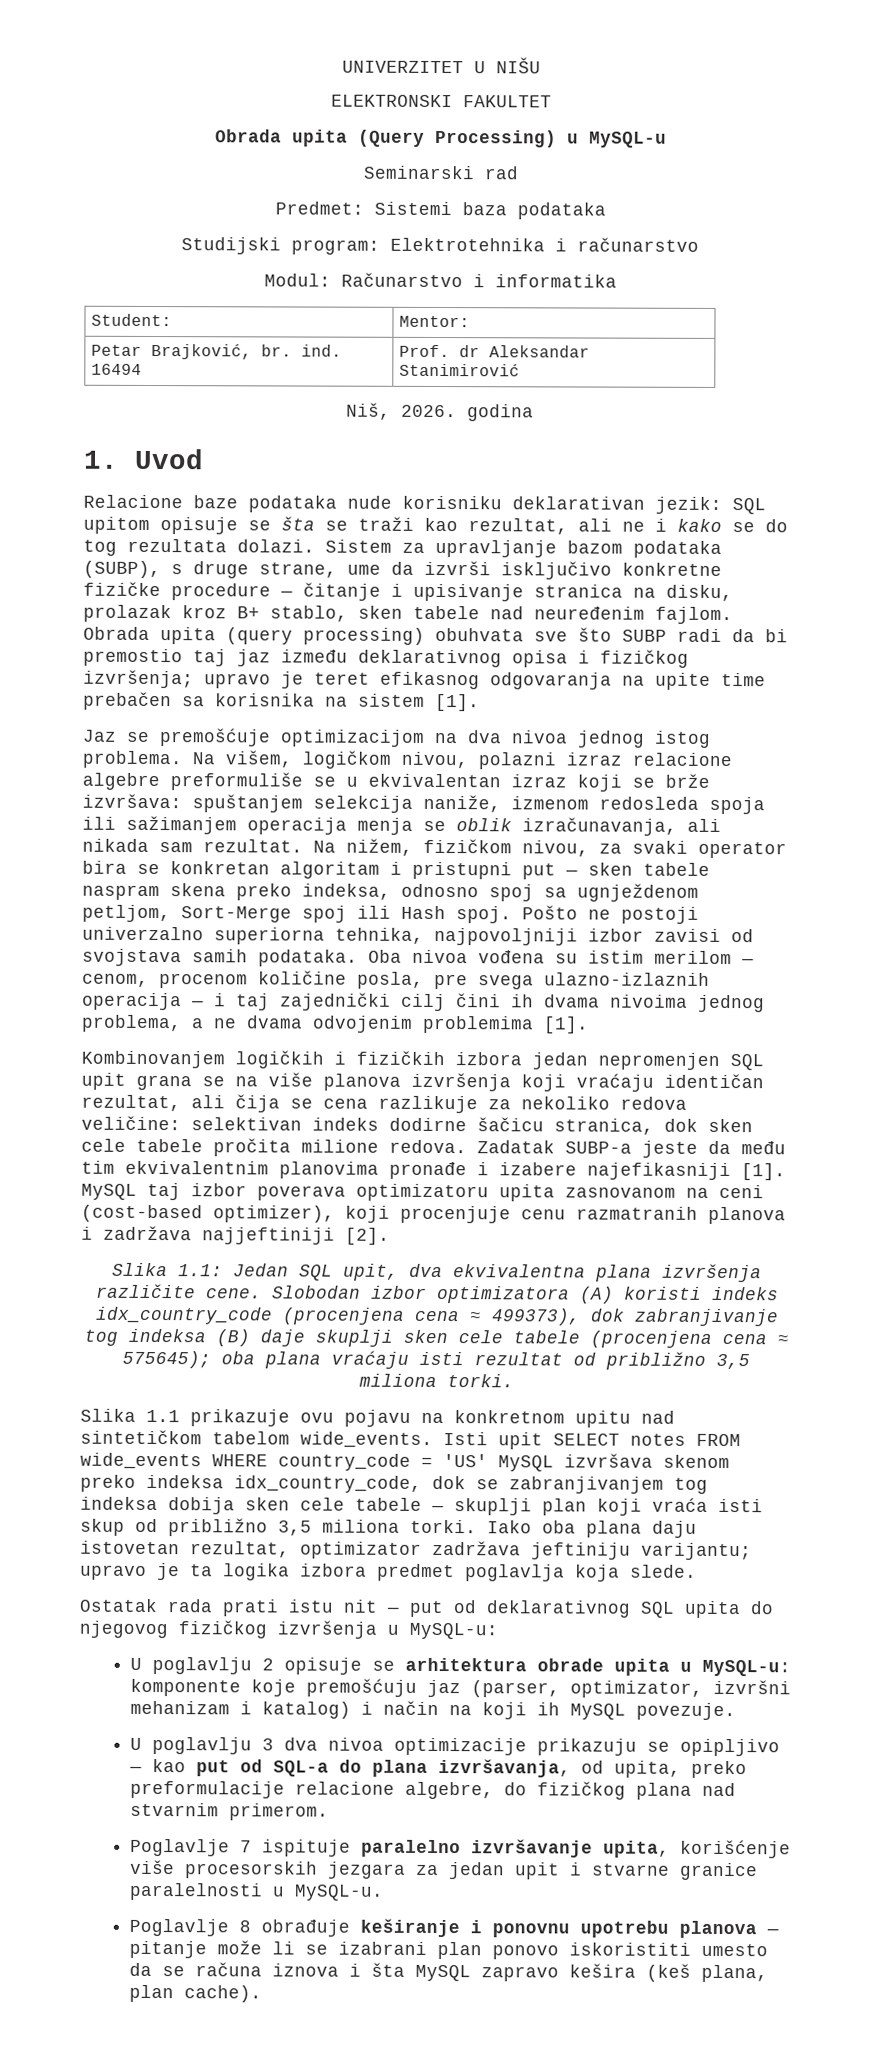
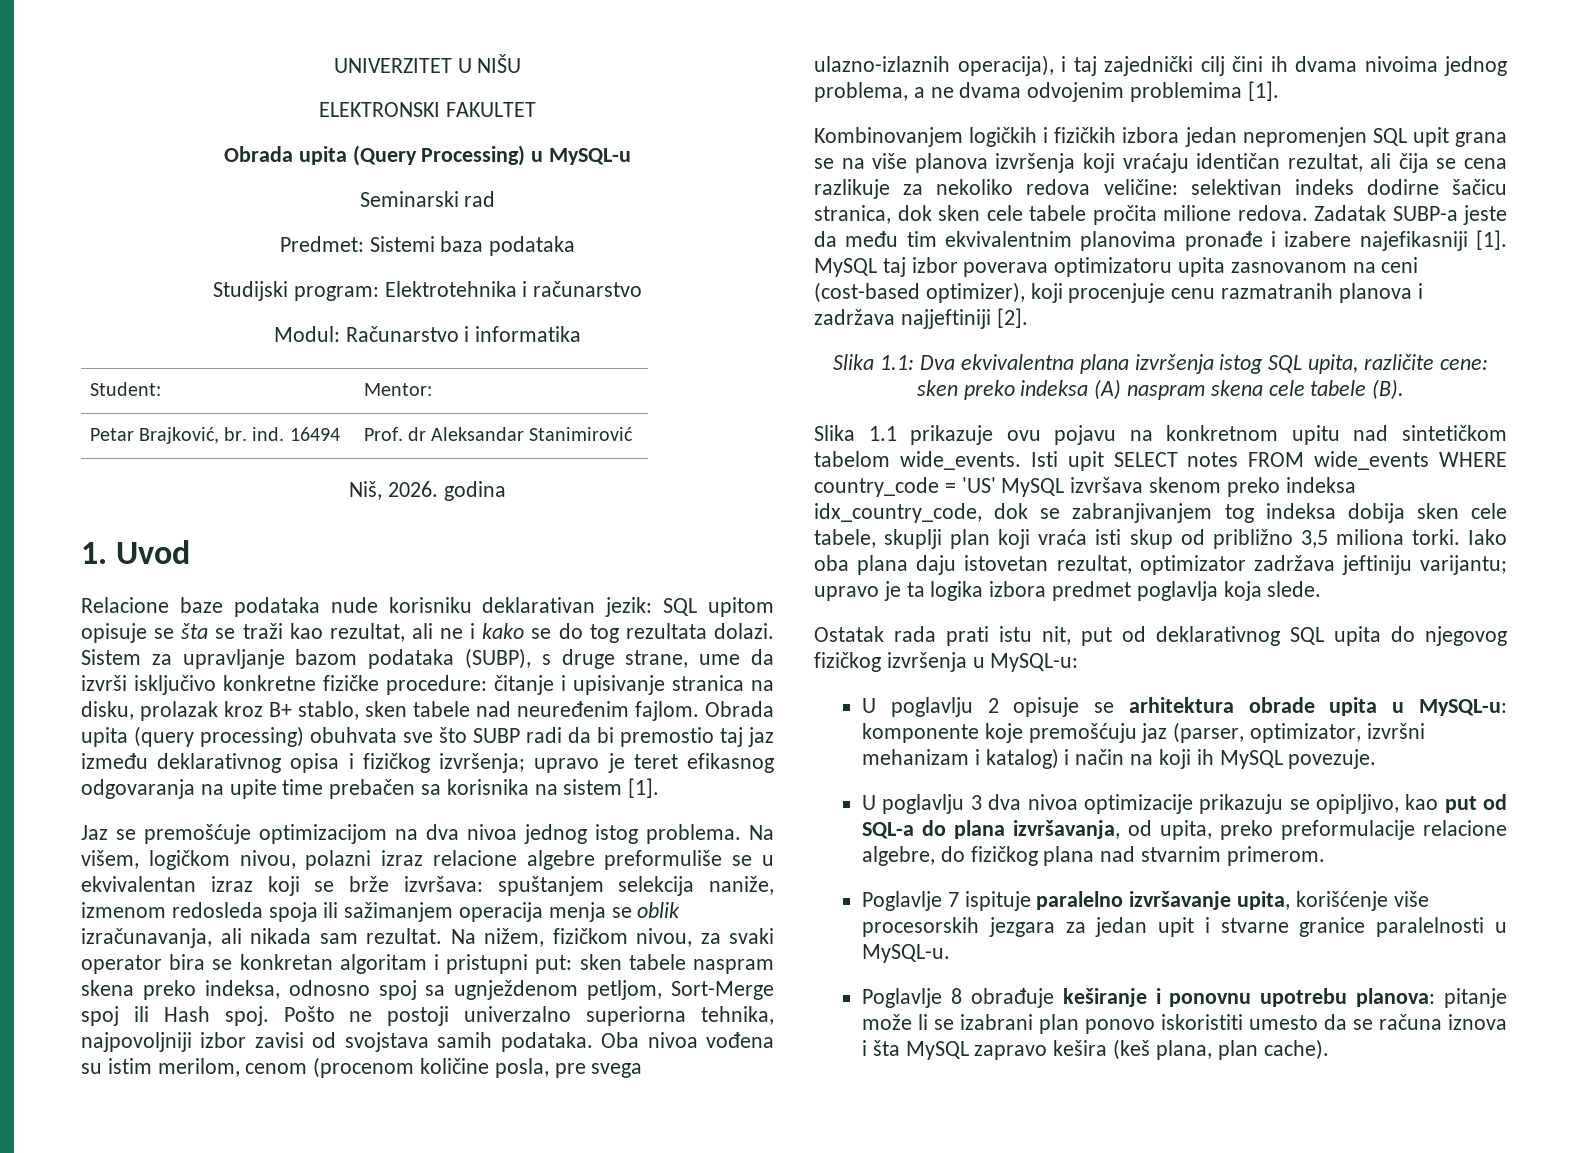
[171,583,293,601] procedure — -> [386,675,487,695] procedure:
[522,863,578,880] put — -> [535,955,573,974] put:
[654,950,754,965] [82,973,248,989] merilom — cenom, procenom -> [157,1057,415,1078] merilom, cenom (procenom
[82,992,204,1011] operacija — -> [957,55,1054,76] operacija),
[233,1263,762,1283] [95,1283,779,1304] [94,1306,779,1327] [83,1328,789,1348] [122,1350,750,1370] [358,1373,514,1388] Jedan SQL upit, dva ekvivalentna plana izvršenja različite cene. Slobodan izbor optimizatora (A) koristi indeks idx_country_code (procenjena cena ≈ 499373), dok zabranjivanje tog indeksa (B) daje skuplji sken cele tabele (procenjena cena ≈ 575645); oba plana vraćaju isti rezultat od približno 3,5 miliona torki. -> [920,354,1488,374] [916,379,1405,400] Dva ekvivalentna plana izvršenja istog SQL upita, različite cene: sken preko indeksa (A) naspram skena cele tabele (B).
[355,1497,444,1512] tabele — -> [814,529,876,548] tabele,
[343,1599,399,1613] nit — -> [1042,626,1071,645] nit,
[679,1738,780,1757] [128,1765,142,1772] opipljivo — -> [1315,794,1399,814] opipljivo,
[678,1920,779,1939] planova — -> [1356,988,1436,1007] planova:

